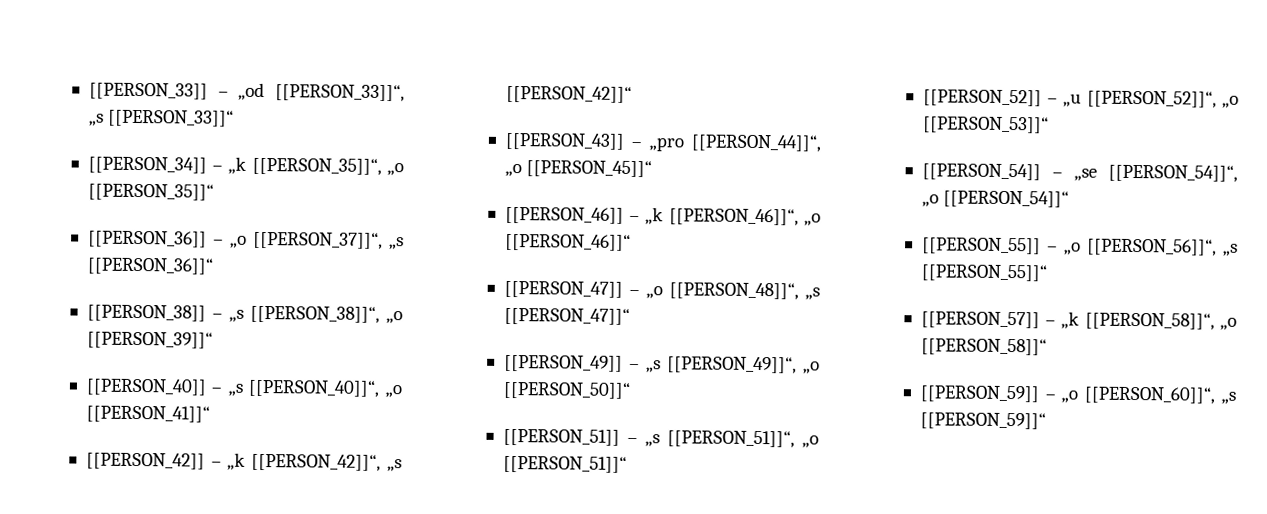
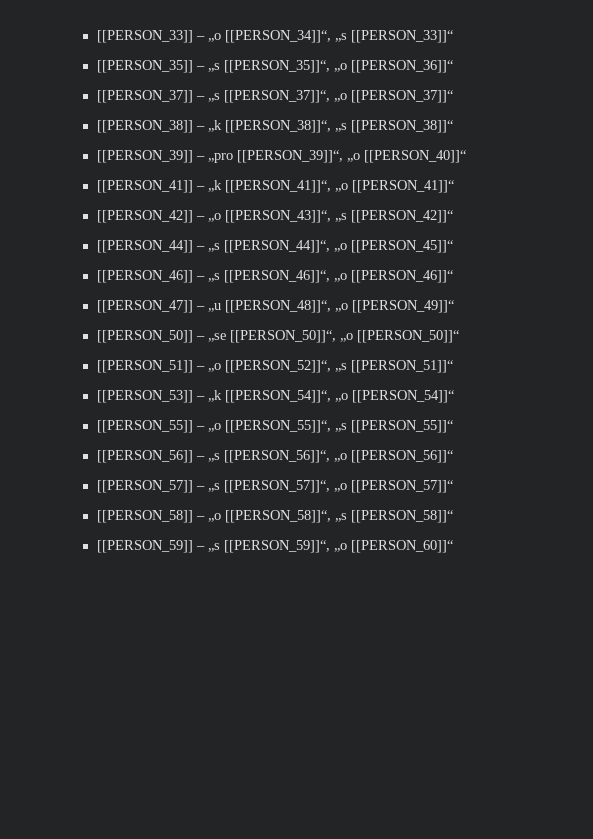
[238,82,406,102] „od [[PERSON_33]]“, -> [207,30,331,43] „o [[PERSON_34]]“,
[87,156,404,176] [87,183,214,201] [87,230,404,250] [86,257,213,275] [86,304,403,324] [86,331,213,349] [85,378,380,397] [[PERSON_34]] – „k [[PERSON_35]]“, „o [[PERSON_35]]“ // [[PERSON_36]] – „o [[PERSON_37]]“, „s [[PERSON_36]]“ // [[PERSON_38]] – „s [[PERSON_38]]“, „o [[PERSON_39]]“ // [[PERSON_40]] – „s [[PERSON_40]]“, -> [96,60,453,73] [96,90,453,103] [96,120,453,133] [96,150,466,163] [96,180,331,193] [[PERSON_35]] – „s [[PERSON_35]]“, „o [[PERSON_36]]“ // [[PERSON_37]] – „s [[PERSON_37]]“, „o [[PERSON_37]]“ // [[PERSON_38]] – „k [[PERSON_38]]“, „s [[PERSON_38]]“ // [[PERSON_39]] – „pro [[PERSON_39]]“, „o [[PERSON_40]]“ // [[PERSON_41]] – „k [[PERSON_41]]“,
[227,452,382,471] „k [[PERSON_42]]“, -> [207,210,331,223] „o [[PERSON_43]]“,
[504,132,684,152] [[PERSON_43]] – „pro -> [96,240,220,253] [[PERSON_44]] – „s
[645,207,665,225] „k -> [207,273,220,282] „s
[645,282,820,300] [503,307,630,325] [503,354,820,374] [502,381,630,399] [502,428,819,448] [502,455,627,473] [922,89,1239,108] [922,116,1049,134] [921,163,1097,181] „o [[PERSON_48]]“, „s [[PERSON_47]]“ // [[PERSON_49]] – „s [[PERSON_49]]“, „o [[PERSON_50]]“ // [[PERSON_51]] – „s [[PERSON_51]]“, „o [[PERSON_51]]“ // [[PERSON_52]] – „u [[PERSON_52]]“, „o [[PERSON_53]]“ // [[PERSON_54]] – „se -> [207,300,454,313] [96,330,459,343] [96,360,453,373] [96,390,222,403] „u [[PERSON_48]]“, „o [[PERSON_49]]“ // [[PERSON_50]] – „se [[PERSON_50]]“, „o [[PERSON_50]]“ // [[PERSON_51]] – „o [[PERSON_52]]“, „s [[PERSON_51]]“ // [[PERSON_53]] – „k
[1086,238,1217,256] [[PERSON_56]]“, -> [224,420,331,433] [[PERSON_55]]“,
[920,311,1237,330] [[PERSON_57]] – „k [[PERSON_58]]“, „o -> [96,450,453,463] [96,480,453,493] [96,510,347,523] [[PERSON_56]] – „s [[PERSON_56]]“, „o [[PERSON_56]]“ // [[PERSON_57]] – „s [[PERSON_57]]“, „o [[PERSON_57]]“ // [[PERSON_58]] – „o [[PERSON_58]]“, „s
[1061,386,1236,404] [919,412,1046,430] „o [[PERSON_60]]“, „s [[PERSON_59]]“ -> [207,540,453,553] „s [[PERSON_59]]“, „o [[PERSON_60]]“

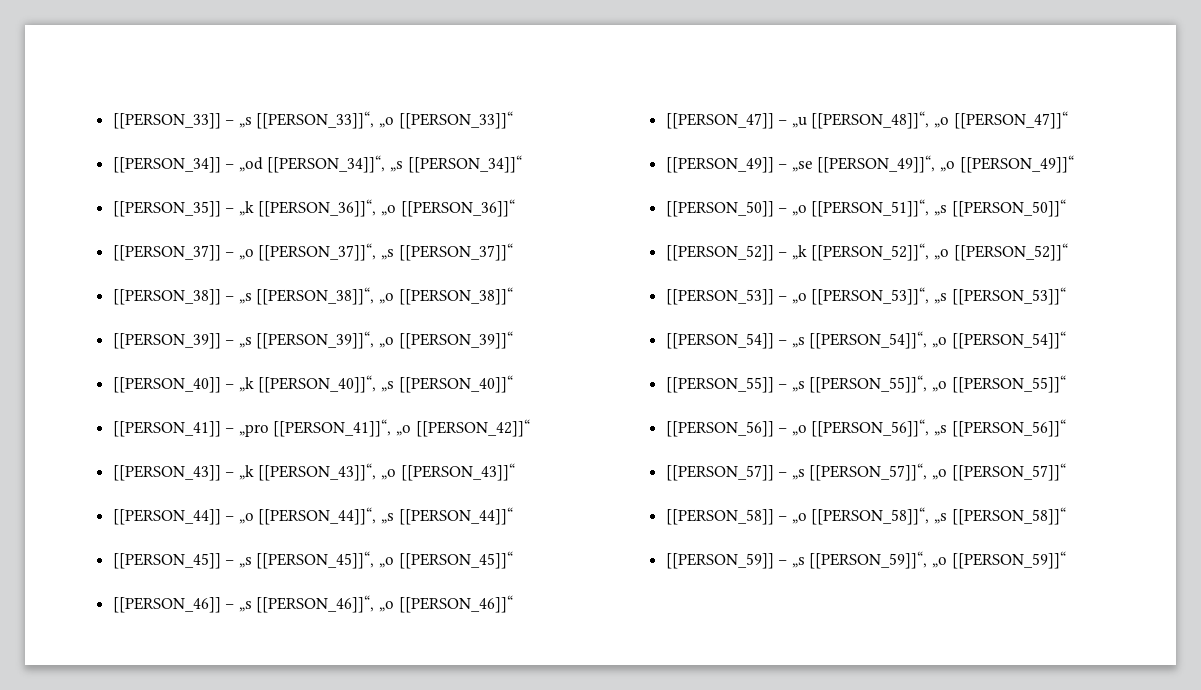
[207,33,221,42] „o -> [238,111,513,129] [112,157,263,173] „s [[PERSON_33]]“, „o [[PERSON_33]]“ // [[PERSON_34]] – „od
[350,30,453,43] [[PERSON_33]]“ -> [407,155,522,173] [[PERSON_34]]“
[207,60,330,73] „s [[PERSON_35]]“, -> [238,199,377,217] „k [[PERSON_36]]“,
[207,90,347,103] „s [[PERSON_37]]“, „o -> [238,243,395,261] „o [[PERSON_37]]“, „s
[207,120,347,133] „k [[PERSON_38]]“, „s -> [238,287,395,305] „s [[PERSON_38]]“, „o
[207,153,233,163] „pro -> [238,337,252,348] „s
(360, 157) none -> [398,331,513,349] [112,375,395,393] [[PERSON_39]]“ // [[PERSON_40]] – „k [[PERSON_40]]“, „s
[207,180,222,192] „k -> [238,424,269,437] „pro
[351,180,454,193] [96,210,453,223] [96,240,330,253] [[PERSON_41]]“ // [[PERSON_42]] – „o [[PERSON_43]]“, „s [[PERSON_42]]“ // [[PERSON_44]] – „s [[PERSON_44]]“, -> [415,419,530,437] [112,463,515,481] [112,507,513,525] [112,551,375,569] [[PERSON_42]]“ // [[PERSON_43]] – „k [[PERSON_43]]“, „o [[PERSON_43]]“ // [[PERSON_44]] – „o [[PERSON_44]]“, „s [[PERSON_44]]“ // [[PERSON_45]] – „s [[PERSON_45]]“,
[351,300,454,313] [96,330,459,343] [96,360,453,373] [96,390,222,403] [[PERSON_49]]“ // [[PERSON_50]] – „se [[PERSON_50]]“, „o [[PERSON_50]]“ // [[PERSON_51]] – „o [[PERSON_52]]“, „s [[PERSON_51]]“ // [[PERSON_53]] – „k -> [953,111,1068,129] [665,155,1074,173] [665,199,1066,217] [665,243,1068,261] [665,287,1066,305] [665,333,805,349] [[PERSON_47]]“ // [[PERSON_49]] – „se [[PERSON_49]]“, „o [[PERSON_49]]“ // [[PERSON_50]] – „o [[PERSON_51]]“, „s [[PERSON_50]]“ // [[PERSON_52]] – „k [[PERSON_52]]“, „o [[PERSON_52]]“ // [[PERSON_53]] – „o [[PERSON_53]]“, „s [[PERSON_53]]“ // [[PERSON_54]] – „s
[207,420,347,433] „o [[PERSON_55]]“, „s -> [791,375,948,393] „s [[PERSON_55]]“, „o
[207,450,347,463] „s [[PERSON_56]]“, „o -> [791,419,948,437] „o [[PERSON_56]]“, „s
[350,540,453,553] [[PERSON_60]]“ -> [951,551,1066,569] [[PERSON_59]]“

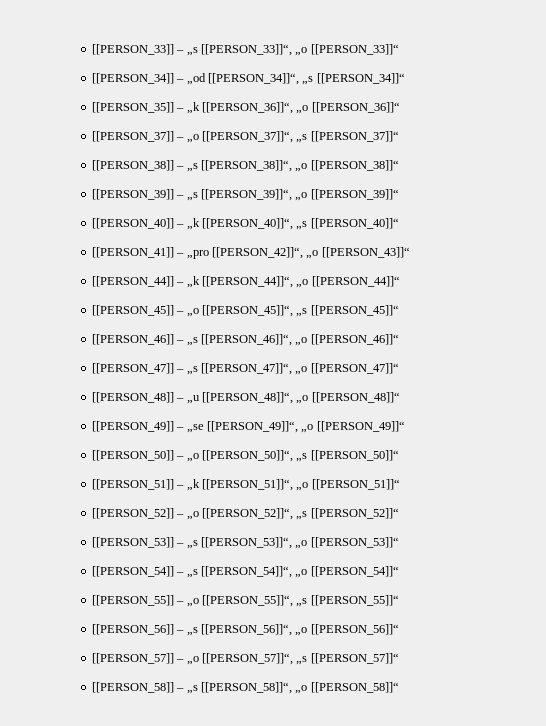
[273,419,530,437] [112,463,377,481] [[PERSON_41]]“, „o [[PERSON_42]]“ // [[PERSON_43]] – „k [[PERSON_43]]“, -> [211,247,303,259] [[PERSON_42]]“,
[238,507,395,525] „o [[PERSON_44]]“, „s -> [186,276,309,288] „k [[PERSON_44]]“, „o
[238,551,395,569] „s [[PERSON_45]]“, „o -> [186,305,308,317] „o [[PERSON_45]]“, „s
(788, 122) none -> [186,363,399,375] [91,392,185,403] „s [[PERSON_47]]“, „o [[PERSON_47]]“ // [[PERSON_48]] –
[953,111,1068,129] [[PERSON_47]]“ -> [311,392,400,403] [[PERSON_48]]“
[811,199,930,217] [[PERSON_51]]“, -> [201,450,293,462] [[PERSON_50]]“,
(1066, 208) none -> [91,479,400,491] // [[PERSON_51]] – „k [[PERSON_51]]“, „o [[PERSON_51]]“
[791,243,950,261] „k [[PERSON_52]]“, „o -> [186,508,308,520] „o [[PERSON_52]]“, „s
[791,287,948,305] „o [[PERSON_53]]“, „s -> [186,537,308,549] „s [[PERSON_53]]“, „o
[791,375,948,393] „s [[PERSON_55]]“, „o -> [186,595,308,607] „o [[PERSON_55]]“, „s
[791,419,948,437] „o [[PERSON_56]]“, „s -> [186,624,308,636] „s [[PERSON_56]]“, „o
[791,463,948,481] „s [[PERSON_57]]“, „o -> [186,653,308,665] „o [[PERSON_57]]“, „s
[791,507,1066,525] [665,551,1066,569] „o [[PERSON_58]]“, „s [[PERSON_58]]“ // [[PERSON_59]] – „s [[PERSON_59]]“, „o [[PERSON_59]]“ -> [186,682,399,694] „s [[PERSON_58]]“, „o [[PERSON_58]]“

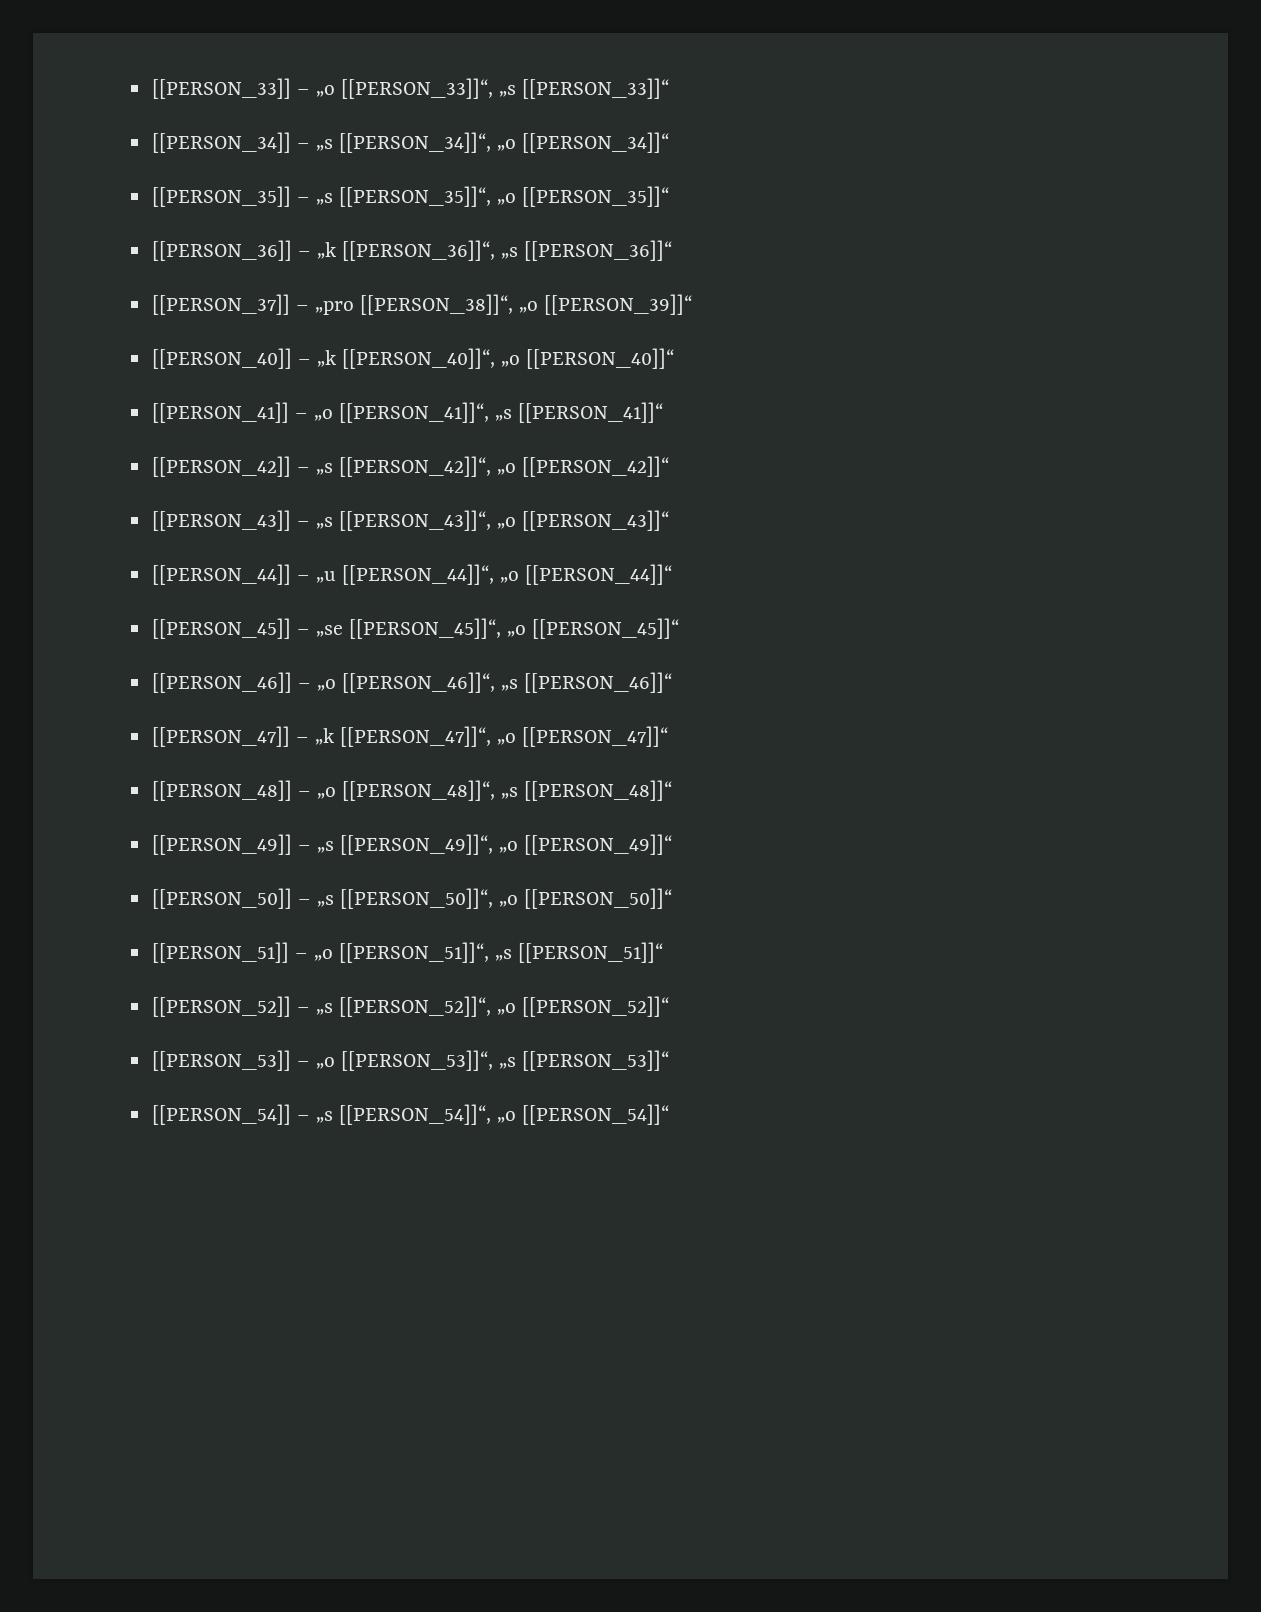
[186,44,308,56] „s [[PERSON_33]]“, „o -> [315,78,516,99] „o [[PERSON_33]]“, „s
[186,73,314,85] „od [[PERSON_34]]“, „s -> [315,132,516,153] „s [[PERSON_34]]“, „o
(185, 109) none -> [315,186,670,207] [152,240,311,261] „s [[PERSON_35]]“, „o [[PERSON_35]]“ // [[PERSON_36]] –
[296,105,309,114] „o -> [500,247,518,259] „s
[186,131,399,143] [91,160,399,172] [91,189,292,201] „o [[PERSON_37]]“, „s [[PERSON_37]]“ // [[PERSON_38]] – „s [[PERSON_38]]“, „o [[PERSON_38]]“ // [[PERSON_39]] – „s [[PERSON_39]]“, -> [314,294,513,315] „pro [[PERSON_38]]“,
[296,221,308,230] „s -> [500,355,520,367] „o
[186,247,303,259] „pro [[PERSON_42]]“, -> [313,402,664,423] [152,456,670,477] [152,510,491,531] „o [[PERSON_41]]“, „s [[PERSON_41]]“ // [[PERSON_42]] – „s [[PERSON_42]]“, „o [[PERSON_42]]“ // [[PERSON_43]] – „s [[PERSON_43]]“,
[186,276,200,288] „k -> [315,571,336,583] „u
[186,305,308,317] „o [[PERSON_45]]“, „s -> [315,618,526,639] „se [[PERSON_45]]“, „o
[186,334,308,346] „s [[PERSON_46]]“, „o -> [316,672,518,693] „o [[PERSON_46]]“, „s
[186,366,198,375] „s -> [314,728,334,745] „k
[186,392,309,404] „u [[PERSON_48]]“, „o -> [316,780,518,801] „o [[PERSON_48]]“, „s
[186,424,204,433] „se -> [316,841,334,853] „s
[186,450,308,462] „o [[PERSON_50]]“, „s -> [316,888,518,909] „s [[PERSON_50]]“, „o
[186,479,309,491] „k [[PERSON_51]]“, „o -> [313,942,512,963] „o [[PERSON_51]]“, „s
[186,508,308,520] „o [[PERSON_52]]“, „s -> [315,996,516,1017] „s [[PERSON_52]]“, „o
[186,537,308,549] „s [[PERSON_53]]“, „o -> [315,1050,516,1071] „o [[PERSON_53]]“, „s
[91,595,399,607] [91,624,399,636] [91,653,399,665] [91,682,399,694] // [[PERSON_55]] – „o [[PERSON_55]]“, „s [[PERSON_55]]“ // [[PERSON_56]] – „s [[PERSON_56]]“, „o [[PERSON_56]]“ // [[PERSON_57]] – „o [[PERSON_57]]“, „s [[PERSON_57]]“ // [[PERSON_58]] – „s [[PERSON_58]]“, „o [[PERSON_58]]“ -> (670, 1114) none

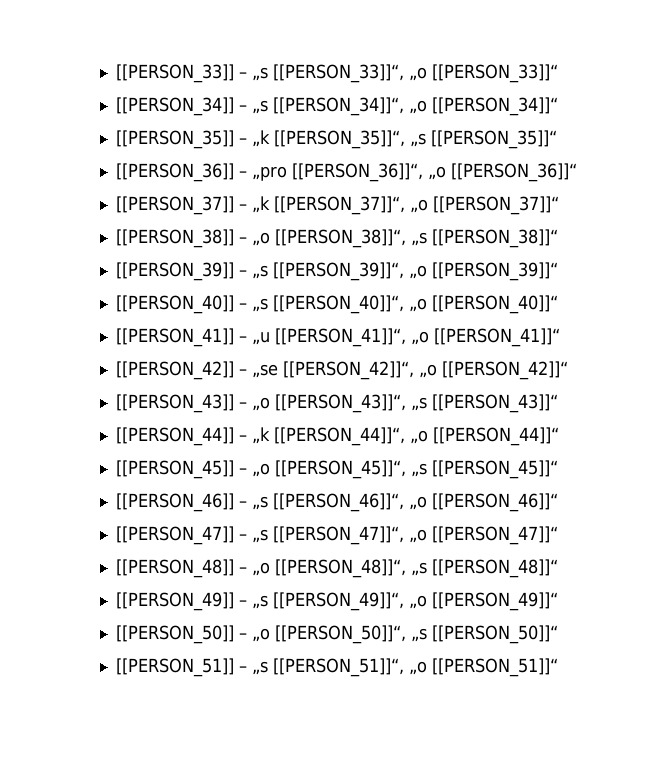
[315,78,516,99] „o [[PERSON_33]]“, „s -> [252,64,428,83] „s [[PERSON_33]]“, „o
[315,186,516,207] „s [[PERSON_35]]“, „o -> [252,130,427,149] „k [[PERSON_35]]“, „s
[316,240,518,261] „k [[PERSON_36]]“, „s -> [252,163,447,182] „pro [[PERSON_36]]“, „o
[314,294,513,315] „pro [[PERSON_38]]“, -> [252,196,560,215] [116,229,559,248] [116,262,405,281] „k [[PERSON_37]]“, „o [[PERSON_37]]“ // [[PERSON_38]] – „o [[PERSON_38]]“, „s [[PERSON_38]]“ // [[PERSON_39]] – „s [[PERSON_39]]“,
[316,350,336,367] „k -> [252,298,269,312] „s
[313,402,512,423] „o [[PERSON_41]]“, „s -> [252,328,430,347] „u [[PERSON_41]]“, „o
[315,463,333,475] „s -> [252,364,279,378] „se
[315,510,516,531] „s [[PERSON_43]]“, „o -> [252,394,428,413] „o [[PERSON_43]]“, „s
[315,571,336,583] „u -> [252,427,271,444] „k
[315,618,526,639] „se [[PERSON_45]]“, „o -> [252,460,428,479] „o [[PERSON_45]]“, „s
[316,672,518,693] „o [[PERSON_46]]“, „s -> [252,493,428,512] „s [[PERSON_46]]“, „o
[314,728,334,745] „k -> [252,529,269,543] „s
[316,888,518,909] „s [[PERSON_50]]“, „o -> [252,625,428,644] „o [[PERSON_50]]“, „s
[313,942,664,963] [152,996,670,1017] [152,1050,670,1071] [152,1104,670,1125] „o [[PERSON_51]]“, „s [[PERSON_51]]“ // [[PERSON_52]] – „s [[PERSON_52]]“, „o [[PERSON_52]]“ // [[PERSON_53]] – „o [[PERSON_53]]“, „s [[PERSON_53]]“ // [[PERSON_54]] – „s [[PERSON_54]]“, „o [[PERSON_54]]“ -> [252,658,559,677] „s [[PERSON_51]]“, „o [[PERSON_51]]“

